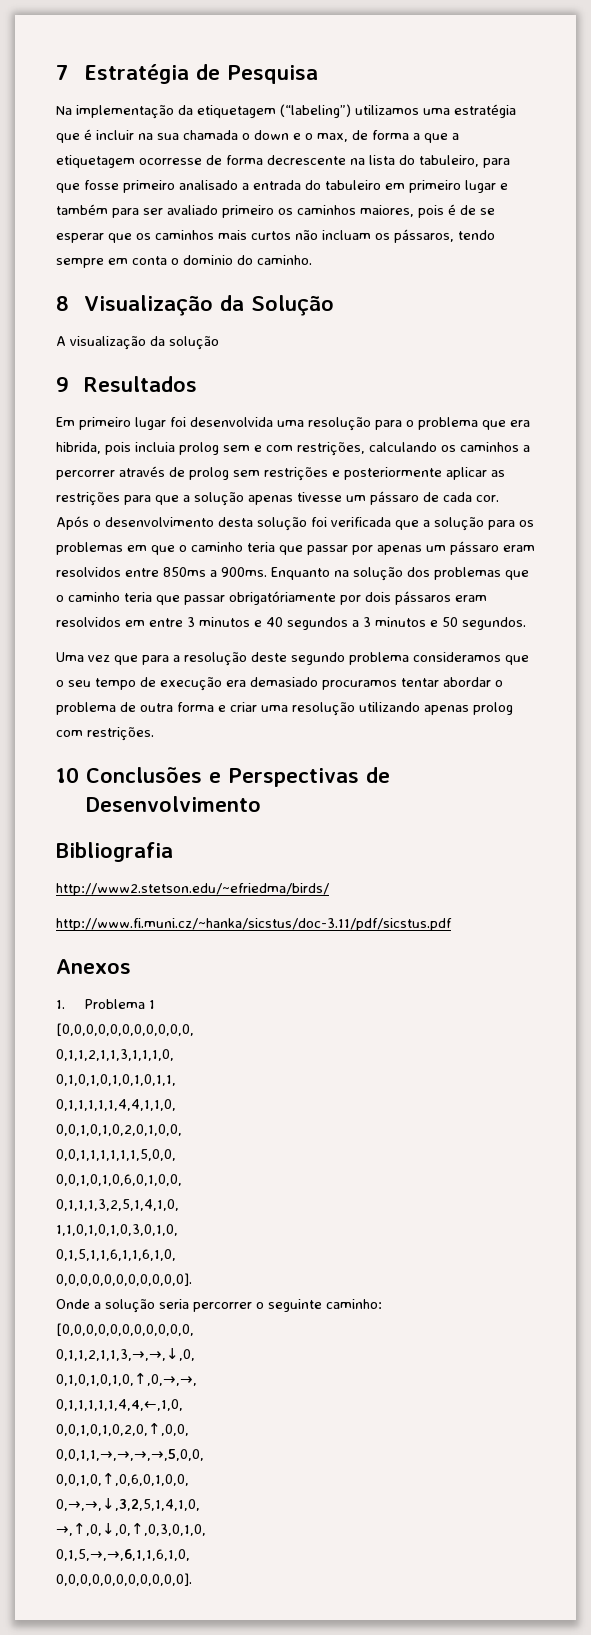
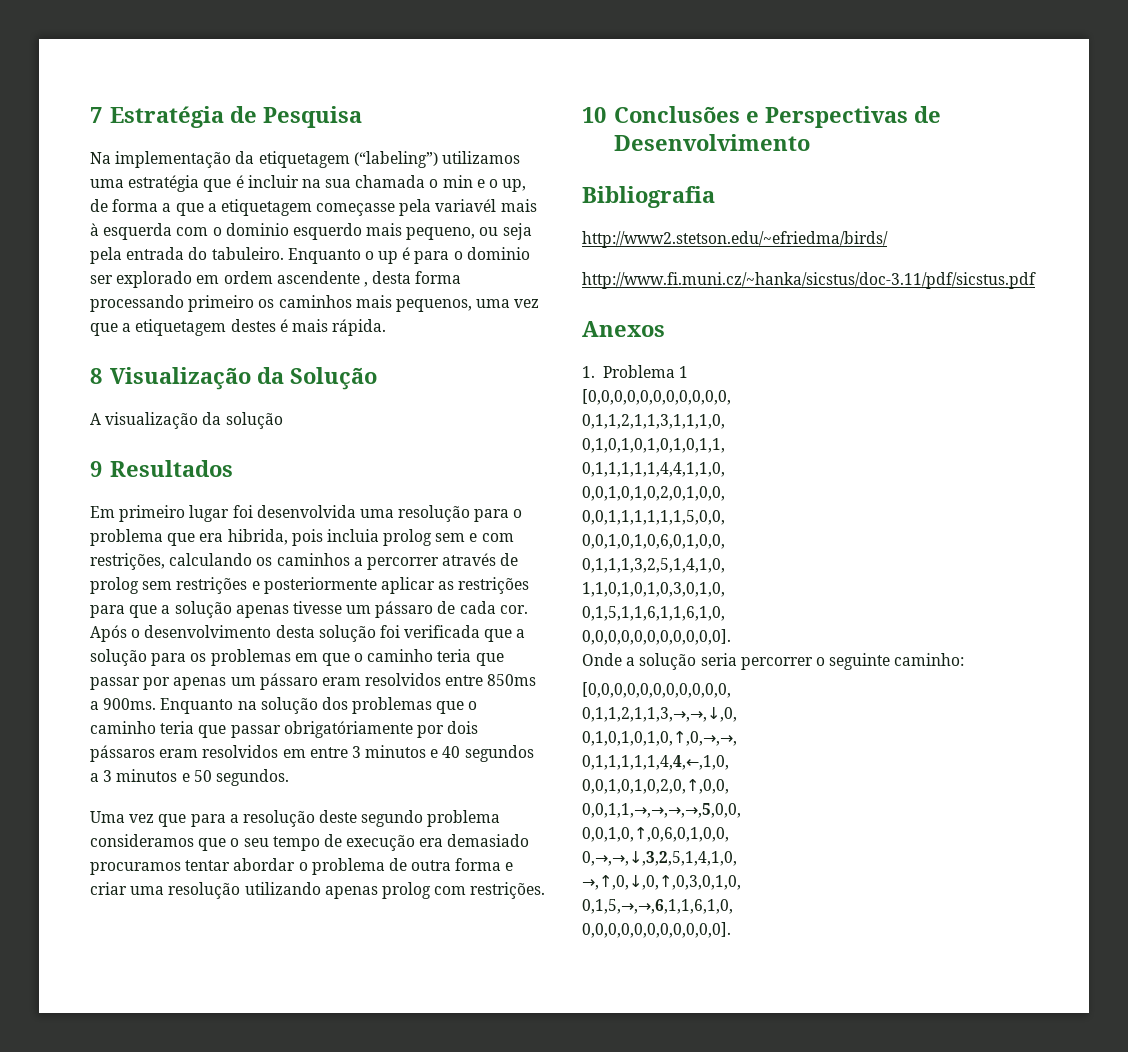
[254,130,289,140] down -> [442,175,473,188] min
[317,133,348,142] max, -> [502,179,527,192] up,
[139,155,510,168] [56,180,508,193] [56,204,495,218] [56,229,495,243] [56,255,312,268] ocorresse de forma decrescente na lista do tabuleiro, para que fosse primeiro analisado a entrada do tabuleiro em primeiro lugar e também para ser avaliado primeiro os caminhos maiores, pois é de se esperar que os caminhos mais curtos não incluam os pássaros, tendo sempre em conta o dominio do caminho. -> [316,199,537,216] [90,223,532,240] [90,247,530,264] [90,271,462,288] [90,295,540,312] [90,319,387,336] começasse pela variavél mais à esquerda com o dominio esquerdo mais pequeno, ou seja pela entrada do tabuleiro. Enquanto o up é para o dominio ser explorado em ordem ascendente , desta forma processando primeiro os caminhos mais pequenos, uma vez que a etiquetagem destes é mais rápida.

